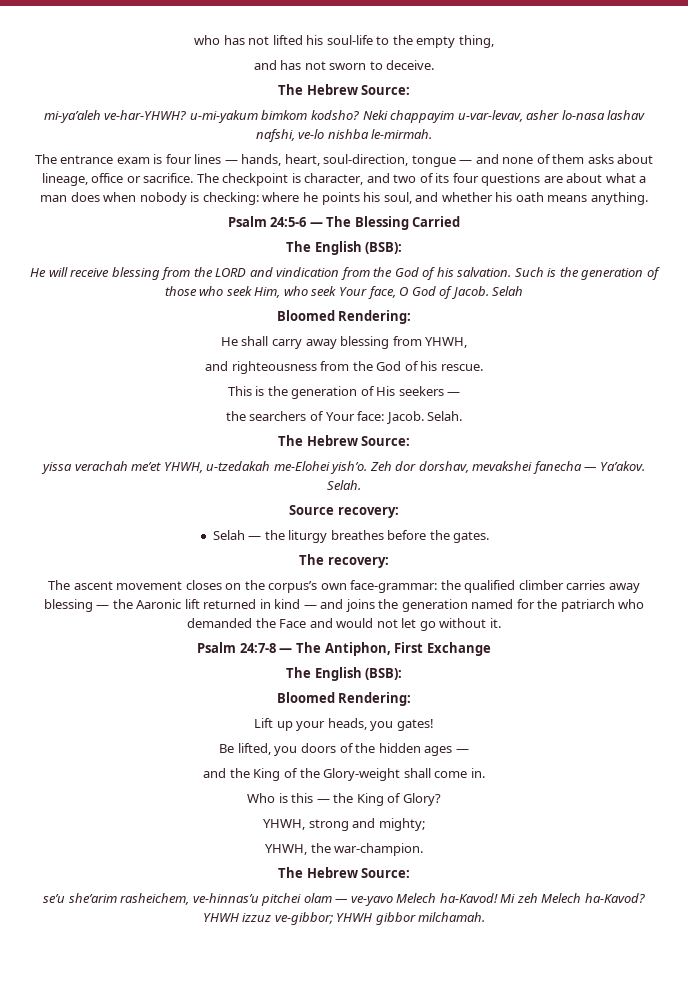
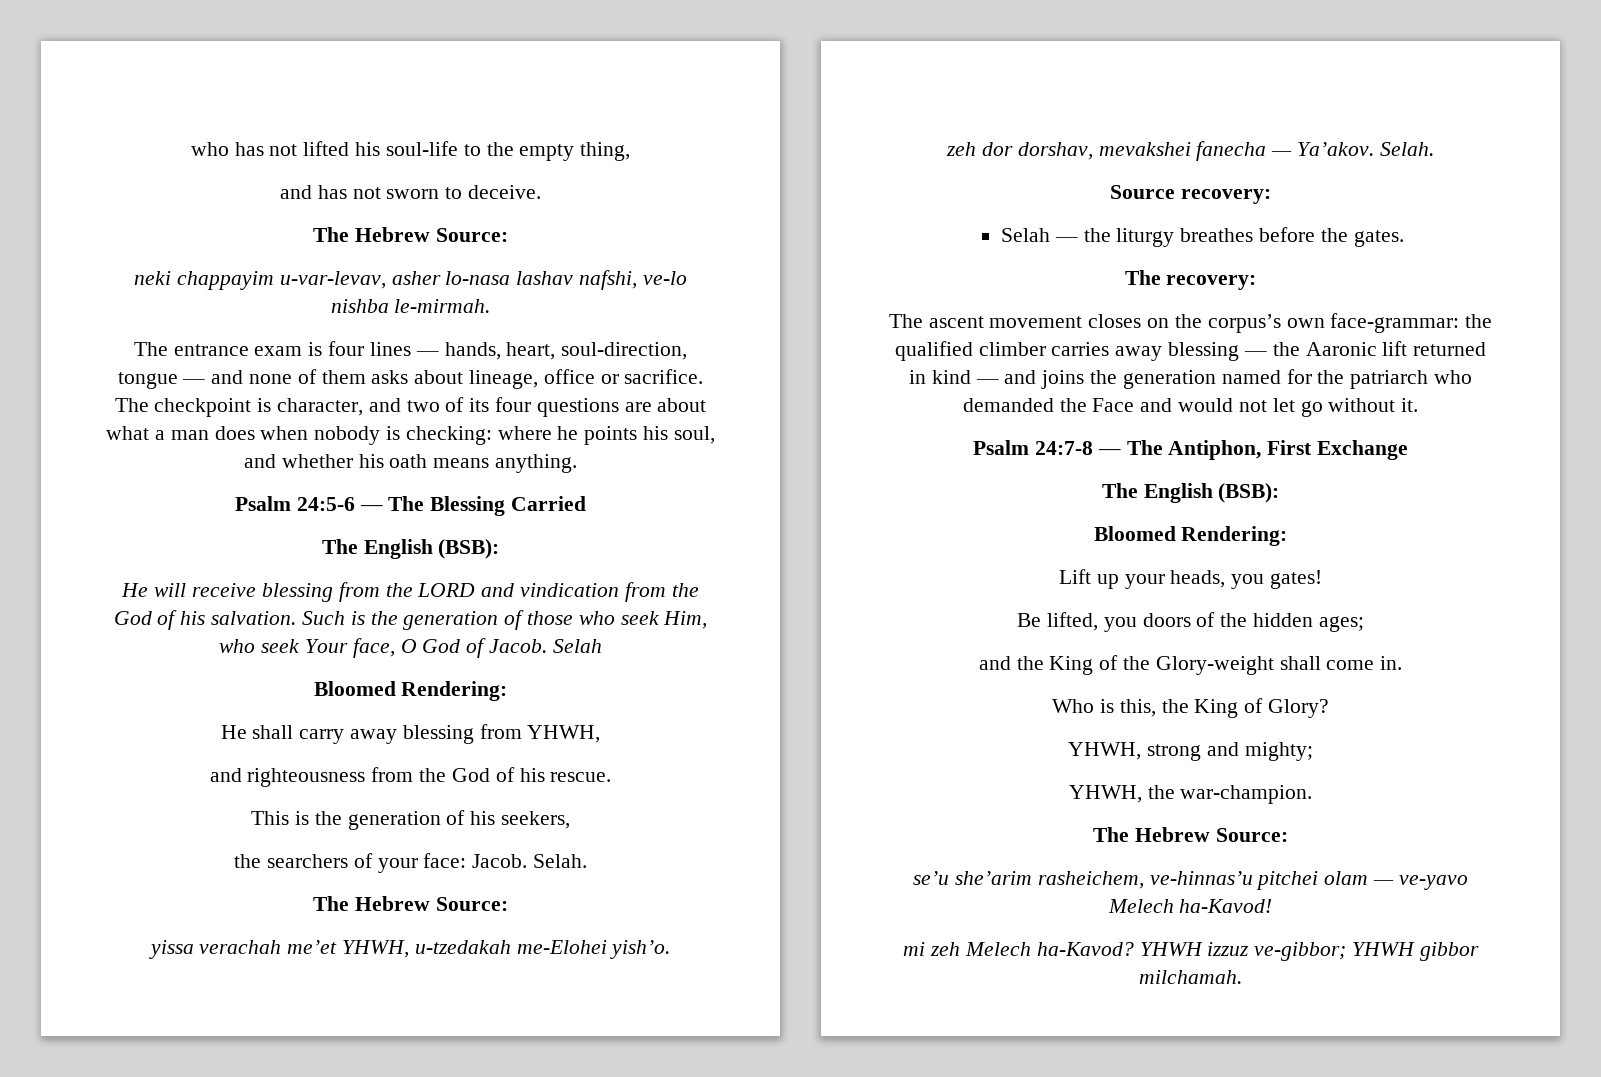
[43,110,388,123] mi-ya’aleh ve-har-YHWH? u-mi-yakum bimkom kodsho? Neki -> [134,271,172,285] neki
[376,386,461,396] His seekers — -> [470,811,570,829] his seekers,
[325,412,355,421] Your -> [377,858,418,873] your
[369,461,392,471] Zeh -> [946,142,977,156] // zeh
[424,746,469,756] ages — -> [1318,616,1364,632] ages;
[291,793,330,803] this — -> [1119,699,1156,717] this,
[500,894,516,903] Mi -> [903,942,926,956] // mi

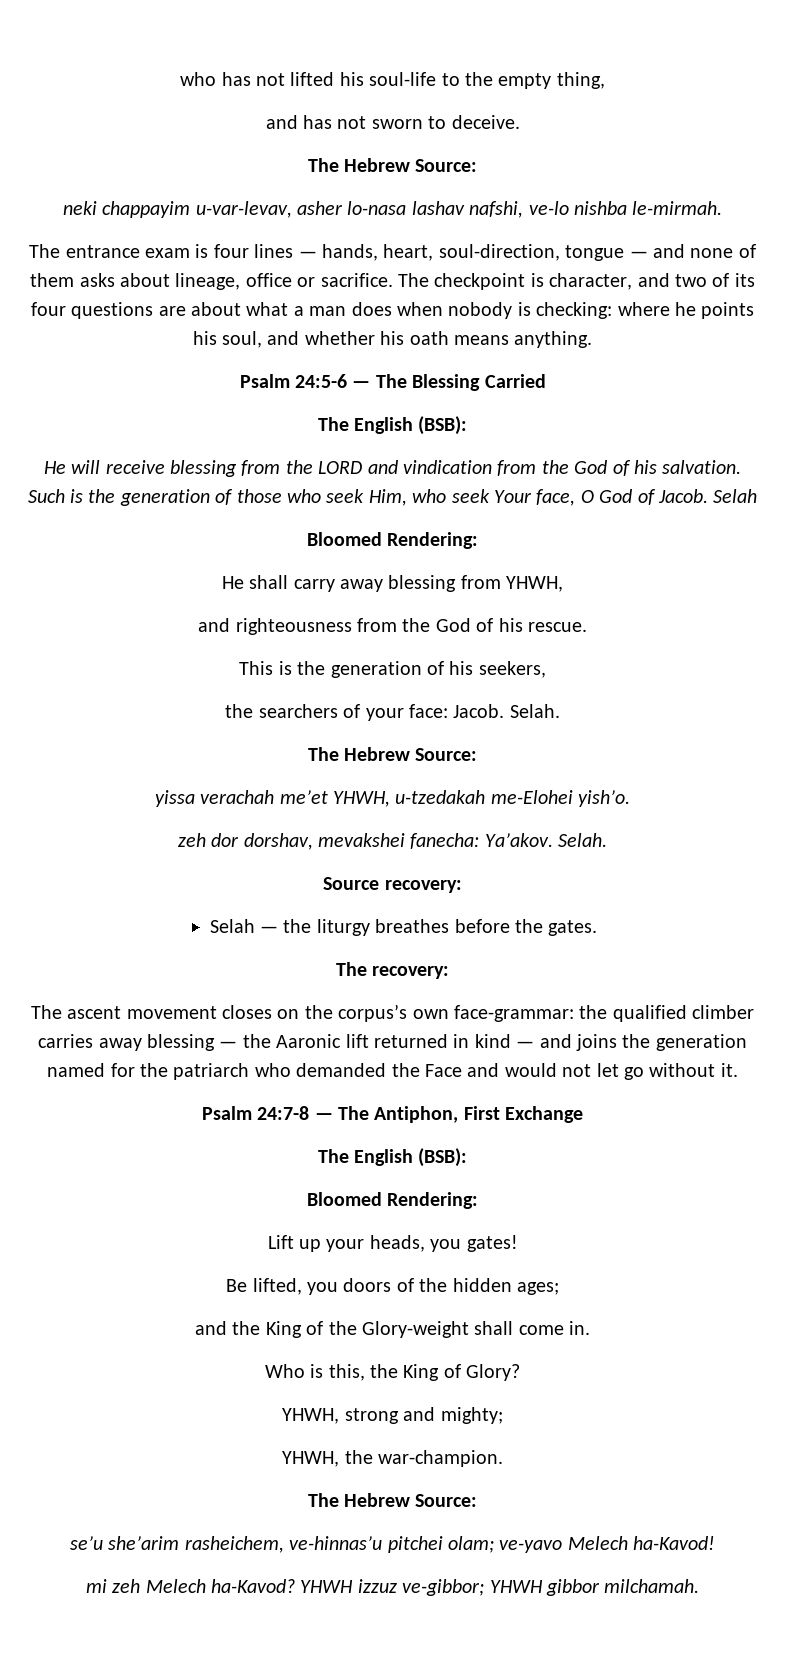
[1196,141,1293,161] fanecha — -> [410,833,480,849] fanecha:
[1324,871,1395,885] olam — -> [447,1536,494,1553] olam;

